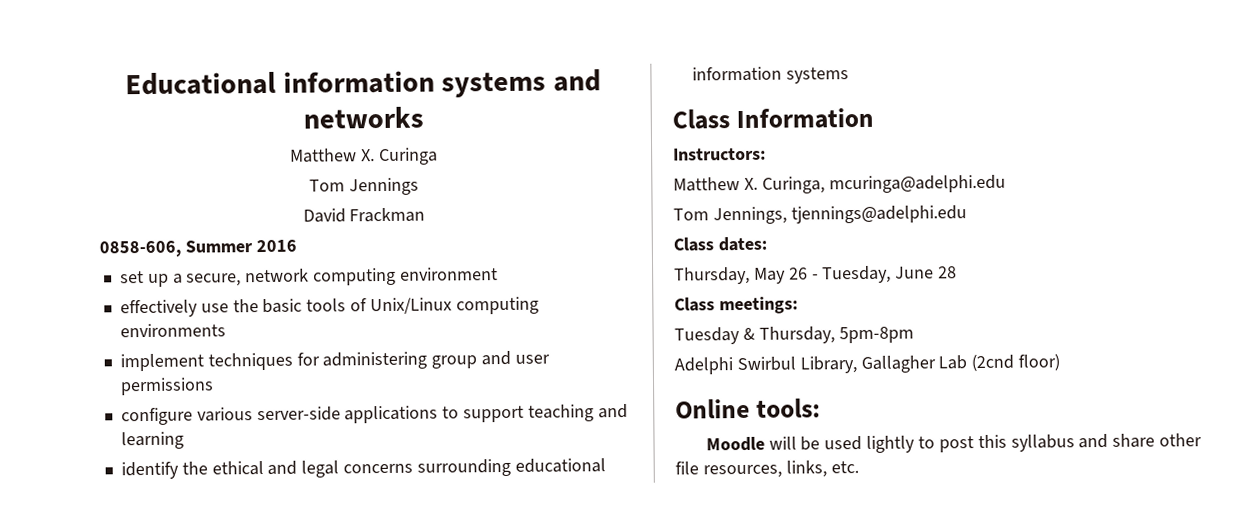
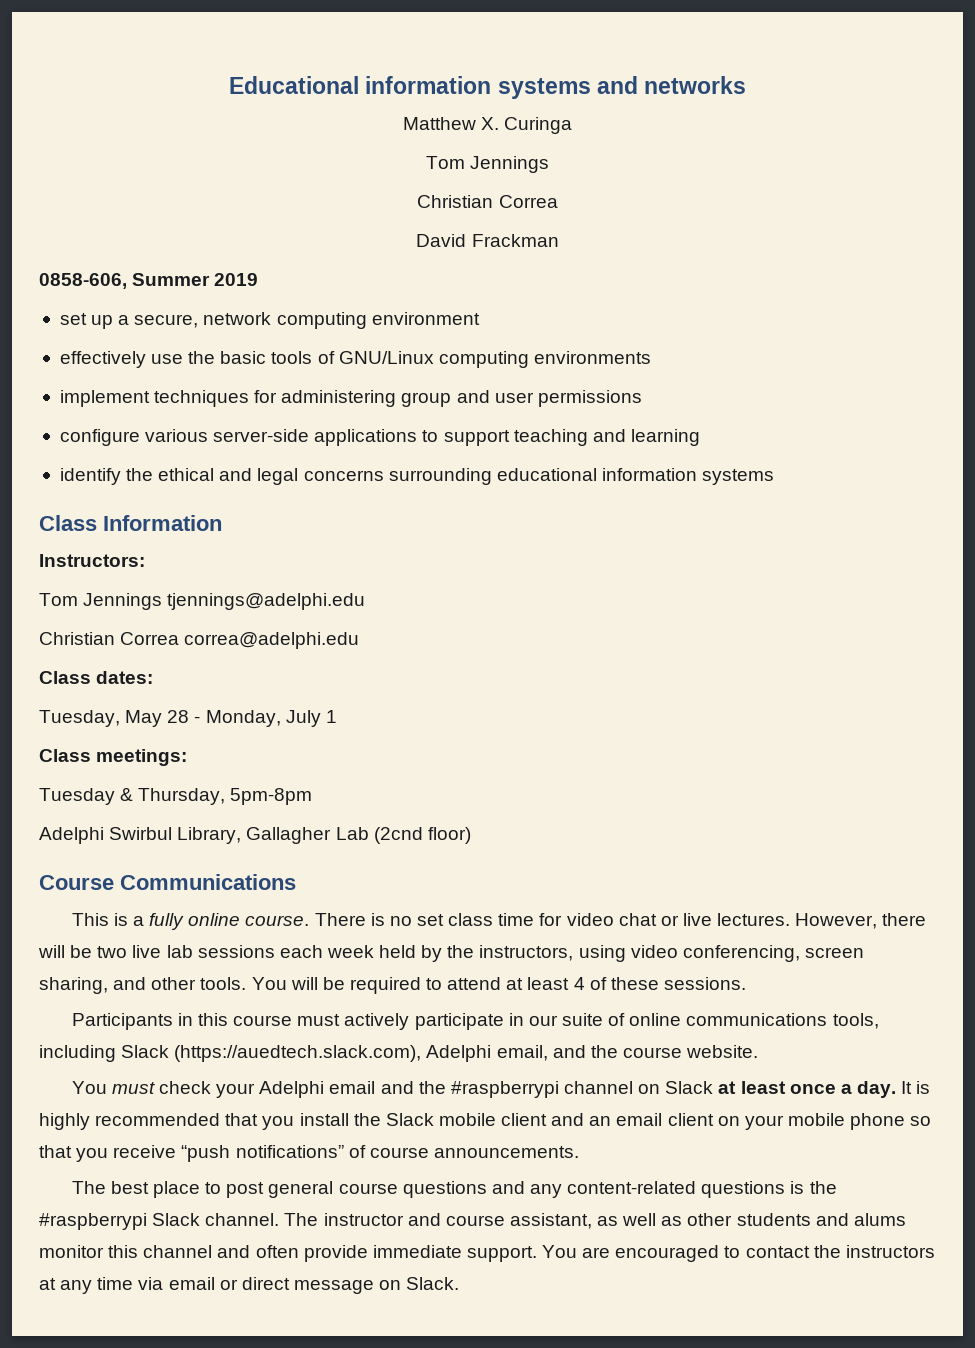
(419, 186) none -> [417,195,558,208] // Christian Correa
[255,239,297,253] 2016 -> [214,273,259,286] 2019
[369,297,452,315] Unix/Linux -> [338,351,434,364] GNU/Linux
[673,174,1006,194] [673,205,967,225] [673,236,767,252] [674,265,958,285] Matthew X. Curinga, mcuringa@adelphi.edu // Tom Jennings, tjennings@adelphi.edu // Class dates: // Thursday, May 26 - Tuesday, June 28 -> [39,593,366,610] [39,632,360,649] [39,671,154,684] [39,710,337,727] Tom Jennings tjennings@adelphi.edu // Christian Correa correa@adelphi.edu // Class dates: // Tuesday, May 28 - Monday, July 1
[675,398,821,419] [705,433,1203,453] [675,460,859,479] Online tools: // Moodle will be used lightly to post this syllabus and share other file resources, links, etc. -> [39,874,296,890] [71,913,927,930] [38,945,864,962] [39,977,746,994] [71,1013,879,1030] [39,1045,759,1062] [71,1081,931,1098] [39,1113,932,1130] [39,1145,579,1162] [71,1181,837,1198] [39,1213,906,1230] [39,1245,935,1262] [39,1277,460,1294] Course Communications // This is a fully online course. There is no set class time for video chat or live lectures. However, there will be two live lab sessions each week held by the instructors, using video conferencing, screen sharing, and other tools. You will be required to attend at least 4 of these sessions. // Participants in this course must actively participate in our suite of online communications tools, including Slack (https://auedtech.slack.com), Adelphi email, and the course website. // You must check your Adelphi email and the #raspberrypi channel on Slack at least once a day. It is highly recommended that you install the Slack mobile client and an email client on your mobile phone so that you receive “push notifications” of course announcements. // The best place to post general course questions and any content-related questions is the #raspberrypi Slack channel. The instructor and course assistant, as well as other students and alums monitor this channel and often provide immediate support. You are encouraged to contact the instructors at any time via email or direct message on Slack.

